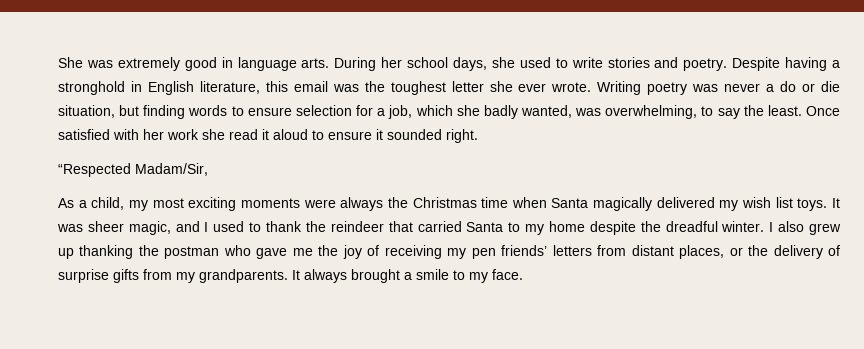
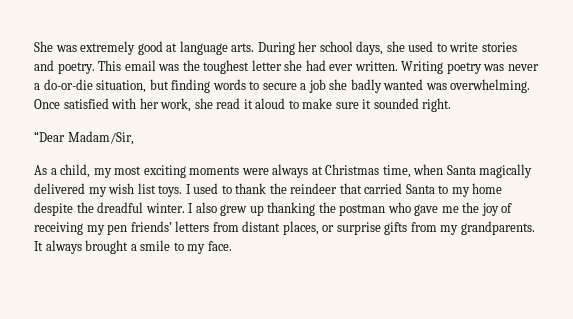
[221,57,233,68] in -> [166,43,178,52] at
[732,57,840,71] [58,81,288,95] Despite having a stronghold in English literature, this -> [98,60,122,71] This
[518,82,592,92] ever wrote. -> [305,60,398,71] had ever written.
[780,81,841,92] do or die -> [43,79,93,90] do-or-die
[247,105,802,119] ensure selection for a job, which she badly wanted, was overwhelming, to say the least. -> [262,79,531,93] secure a job she badly wanted was overwhelming.
[167,129,199,140] work -> [160,98,192,112] work,
[328,131,372,140] ensure -> [302,98,359,109] make sure
[58,163,131,177] “Respected -> [34,131,65,142] “Dear
[387,197,509,208] the Christmas time -> [311,164,411,178] at Christmas time,
[831,198,840,208] [57,221,200,235] It was sheer magic, and -> (183, 191) none
[748,245,841,259] the delivery of -> (335, 228) none

